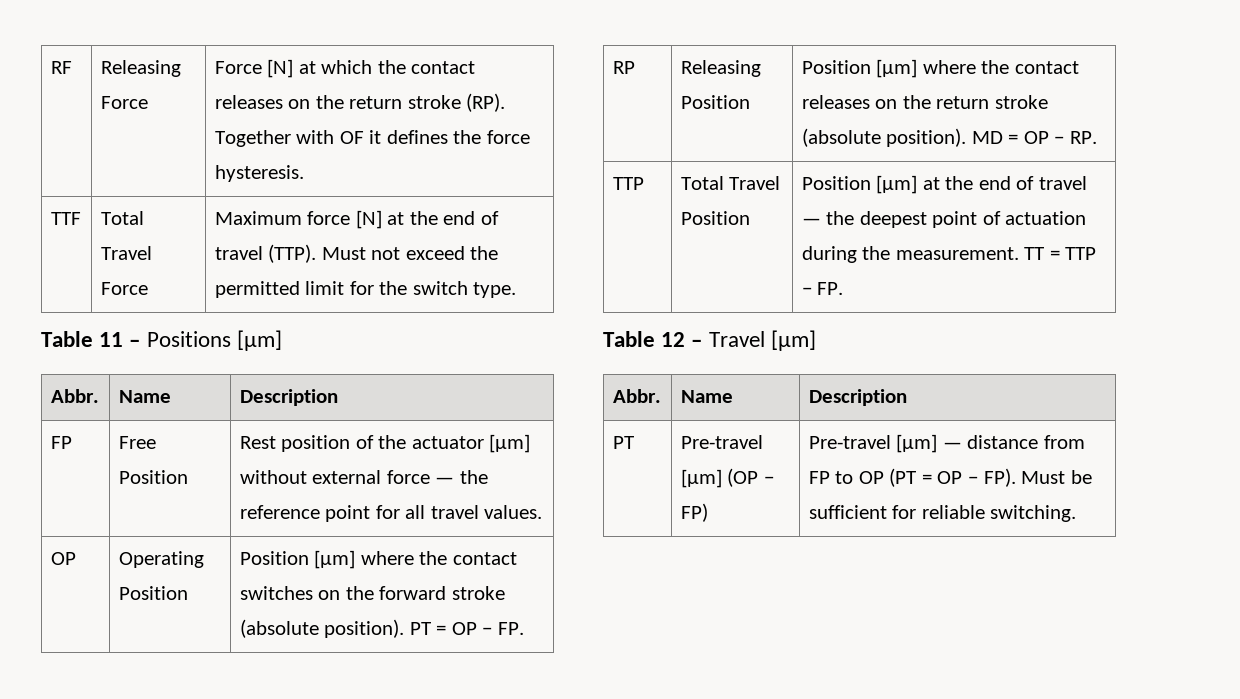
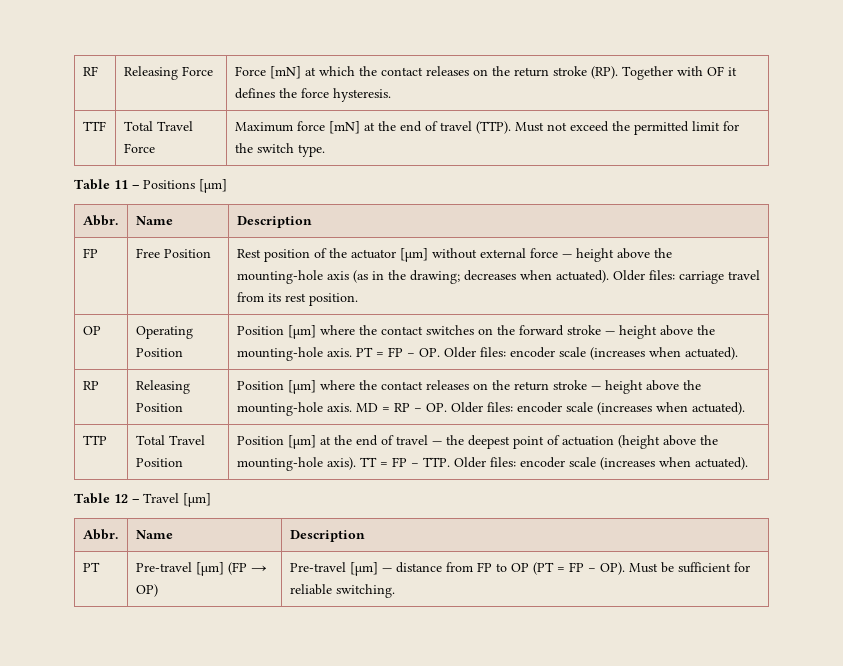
[267,59,294,78] [N] -> [269,66,301,79] [mN]
[355,210,382,229] [N] -> [328,121,360,134] [mN]
[459,470,488,484] [239,505,543,522] the reference point for all travel values. -> [575,248,672,262] [236,270,760,284] [236,292,358,306] height above the mounting-hole axis (as in the drawing; decreases when actuated). Older files: carriage travel from its rest position.
[239,619,524,638] (absolute position). PT = OP − FP. -> [604,325,715,339] [236,347,738,361] — height above the mounting-hole axis. PT = FP − OP. Older files: encoder scale (increases when actuated).
[801,128,1097,147] (absolute position). MD = OP − RP. -> [590,380,701,394] [236,402,745,416] — height above the mounting-hole axis. MD = RP − OP. Older files: encoder scale (increases when actuated).
[801,246,1097,263] [801,282,844,295] during the measurement. TT = TTP − FP. -> [617,435,718,449] [236,457,748,471] (height above the mounting-hole axis). TT = FP − TTP. Older files: encoder scale (increases when actuated).
[727,468,774,487] [680,503,708,522] (OP − FP) -> [227,562,267,575] [135,584,158,597] (FP → OP)
[937,468,1016,487] OP − FP). -> [568,562,625,575] FP − OP).

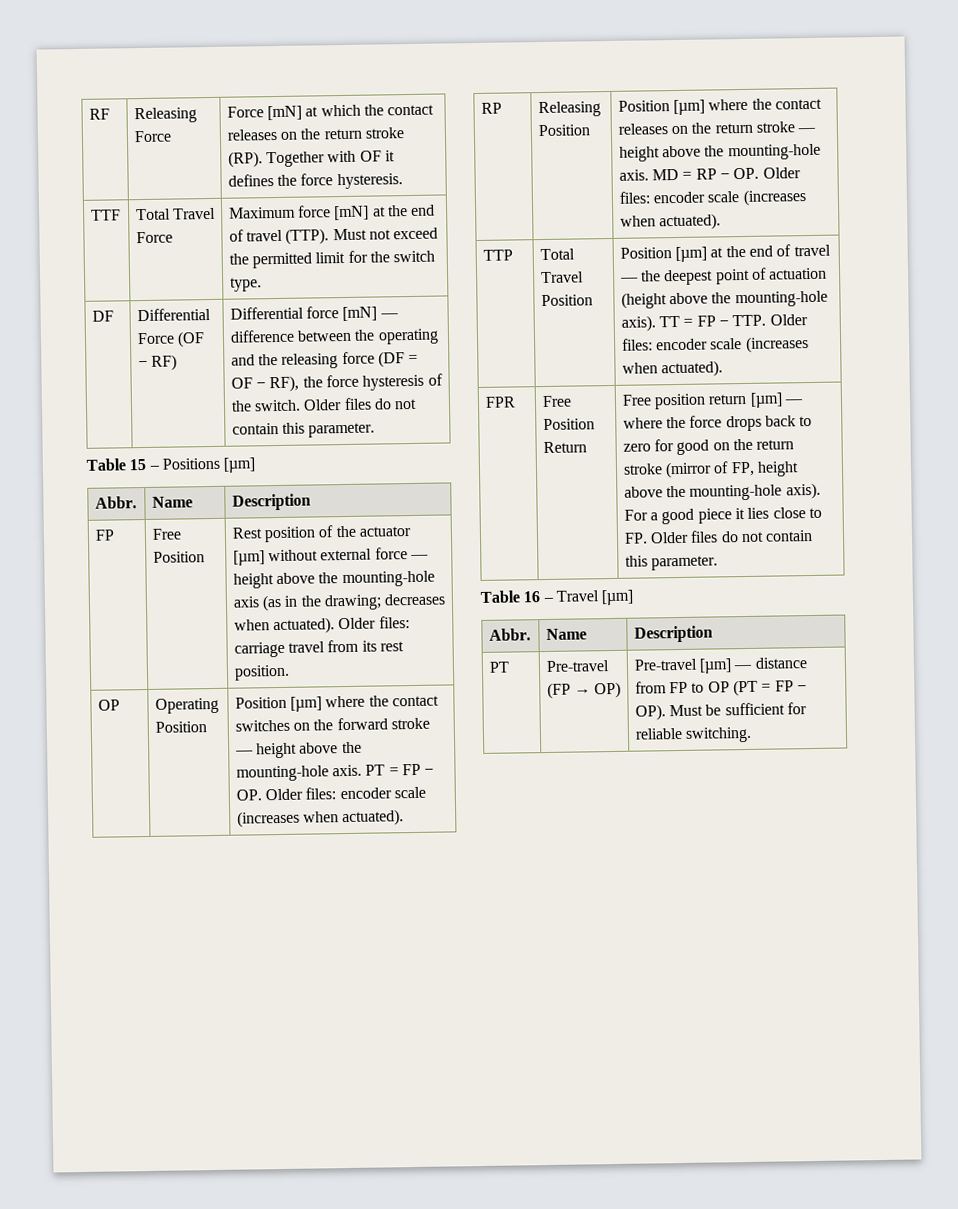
[74,179,128,190] // Table 11 -> [91,310,114,322] [136,307,211,322] [136,331,205,348] [137,354,177,371] [229,306,399,322] [229,328,439,345] [230,351,419,369] [230,373,443,393] [230,397,418,412] [231,422,376,438] [86,458,147,471] // DF | Differential Force (OF − RF) | Differential force [mN] — difference between the operating and the releasing force (DF = OF − RF), the force hysteresis of the switch. Older files do not contain this parameter. // Table 15
[74,493,128,504] // Table 12 -> [484,396,516,408] [541,395,572,408] [542,418,595,431] [542,441,587,454] [621,392,804,410] [622,415,813,432] [622,438,795,456] [622,461,799,479] [623,482,821,501] [623,507,822,525] [623,529,814,544] [624,555,718,571] [480,590,541,603] // FPR | Free Position Return | Free position return [µm] — where the force drops back to zero for good on the return stroke (mirror of FP, height above the mounting-hole axis). For a good piece it lies close to FP. Older files do not contain this parameter. // Table 16
[195,562,224,576] [µm] -> (610, 666) none

